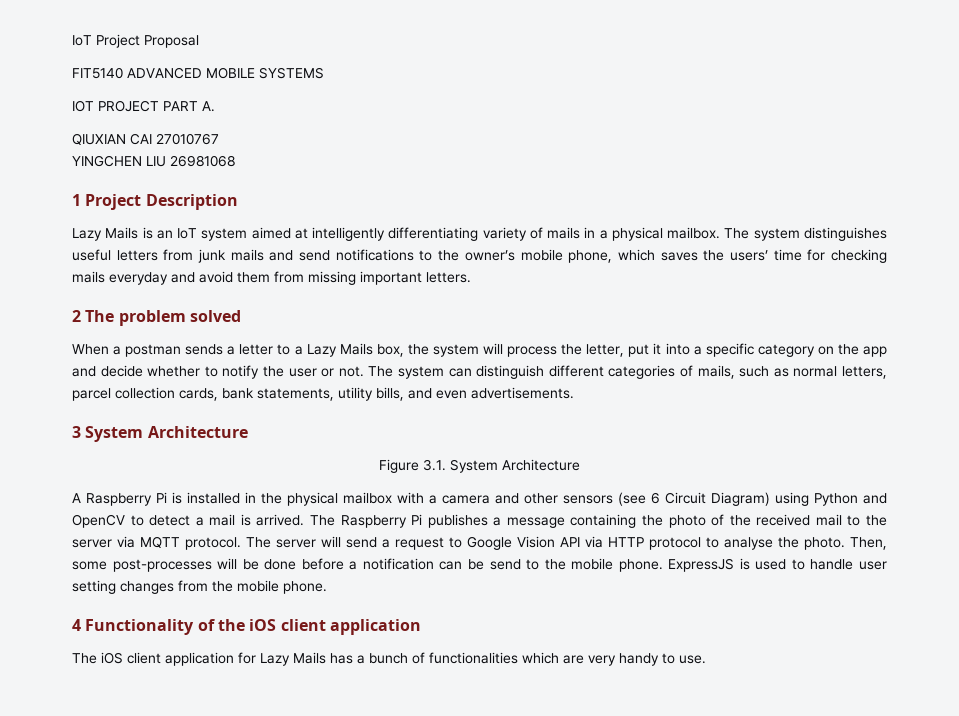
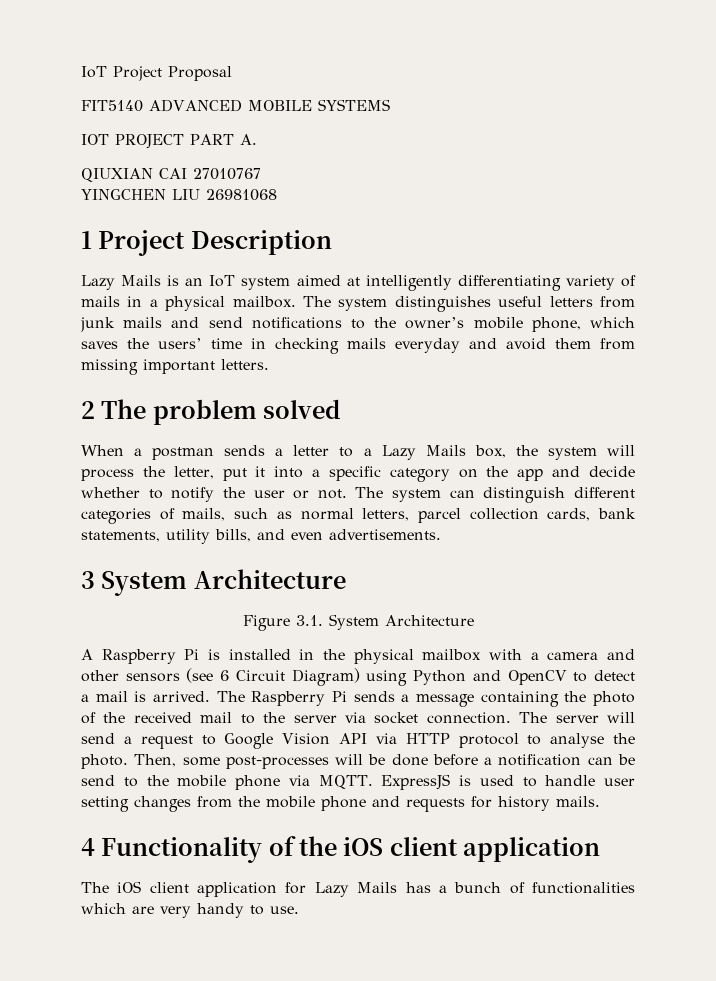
[807,249,826,261] for -> [251,338,266,349] in
[427,514,488,528] publishes -> [353,691,395,702] sends
[140,536,241,550] MQTT protocol. -> [374,712,511,724] socket connection.
[618,559,663,572] phone. -> [235,775,373,790] phone via MQTT.
[283,581,327,594] phone. -> [321,796,600,812] phone and requests for history mails.

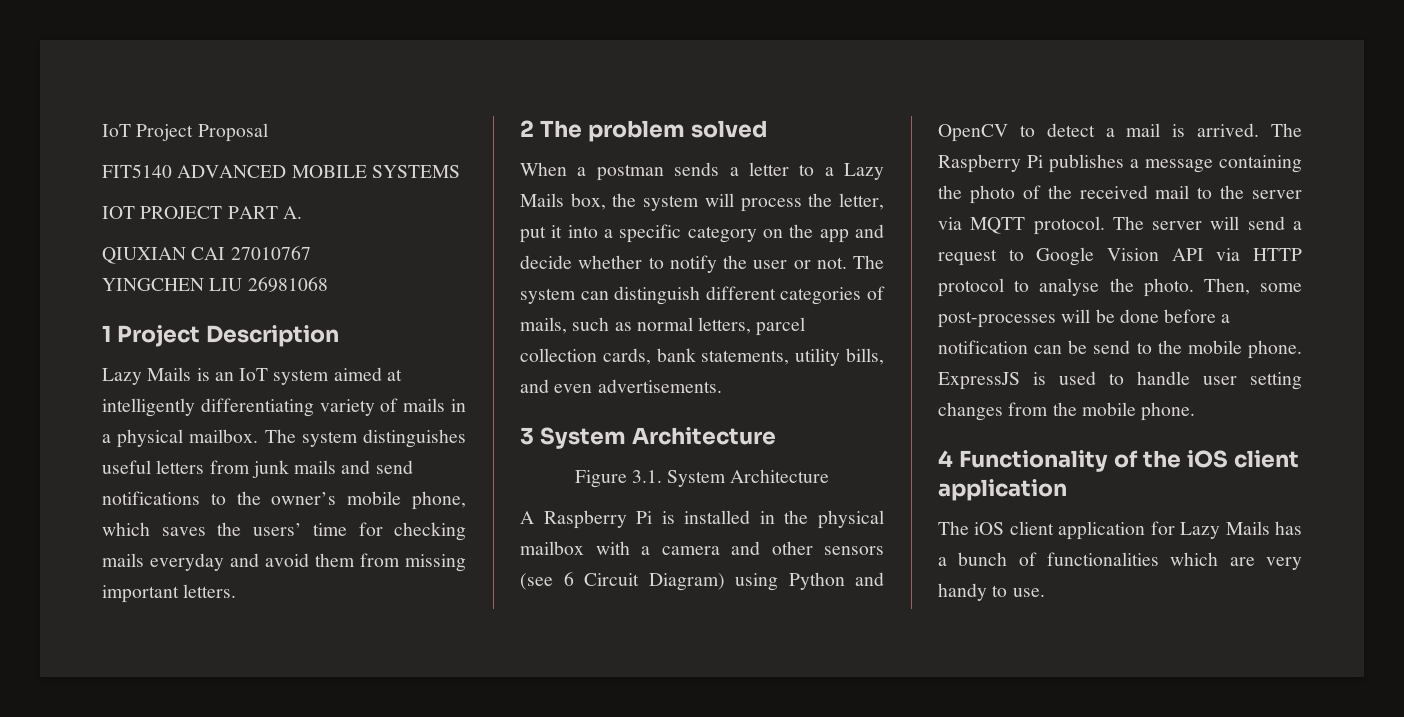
[251,338,266,349] in -> [358,522,383,536] for
[353,691,395,702] sends -> [1049,154,1124,173] publishes
[374,712,511,724] socket connection. -> [970,216,1105,235] MQTT protocol.
[235,775,373,790] phone via MQTT. -> [1248,340,1302,359] phone.
[321,796,600,812] phone and requests for history mails. -> [1141,402,1196,421] phone.

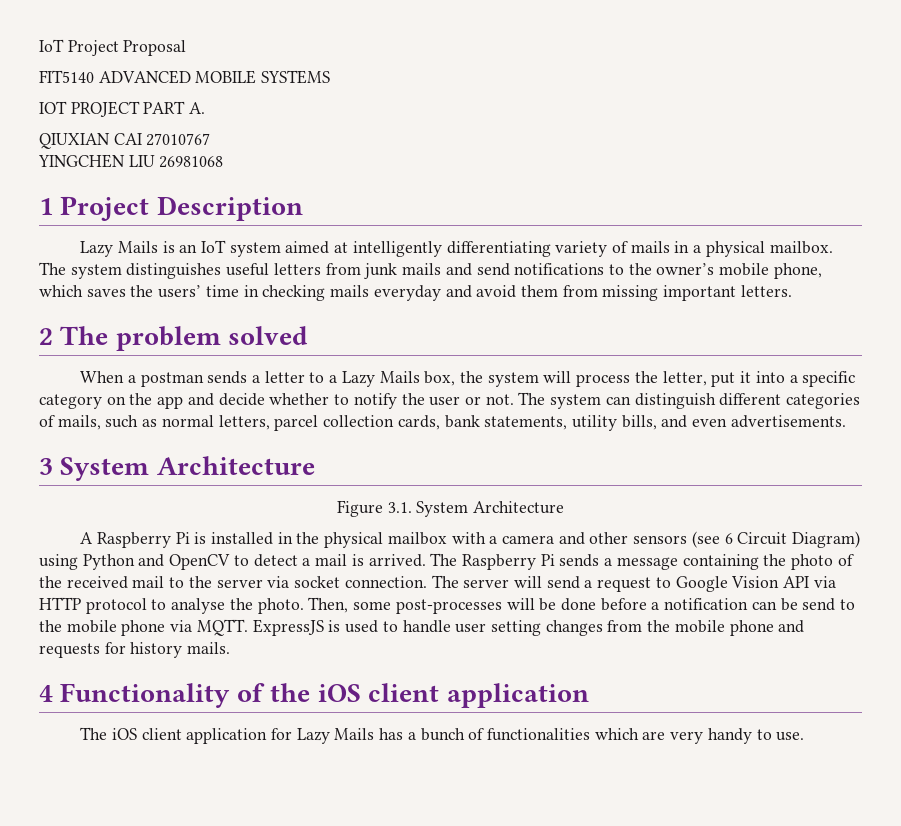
[358,522,383,536] for -> [243,285,259,297] in
[1049,154,1124,173] publishes -> [559,554,600,567] sends
[970,216,1105,235] MQTT protocol. -> [294,576,427,588] socket connection.
[1248,340,1302,359] phone. -> [121,619,248,636] phone via MQTT.
[1141,402,1196,421] phone. -> [729,620,805,636] [39,642,231,658] phone and requests for history mails.

